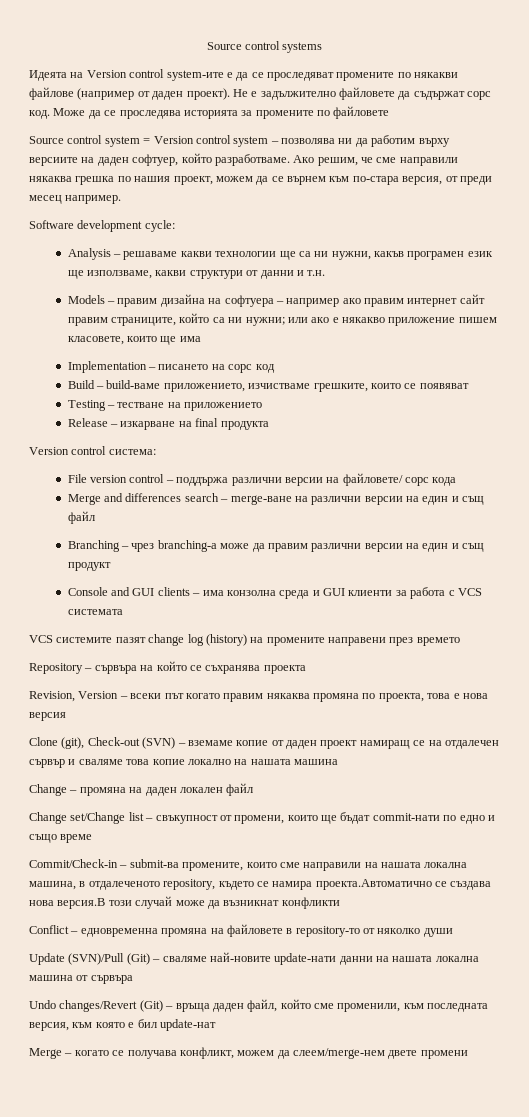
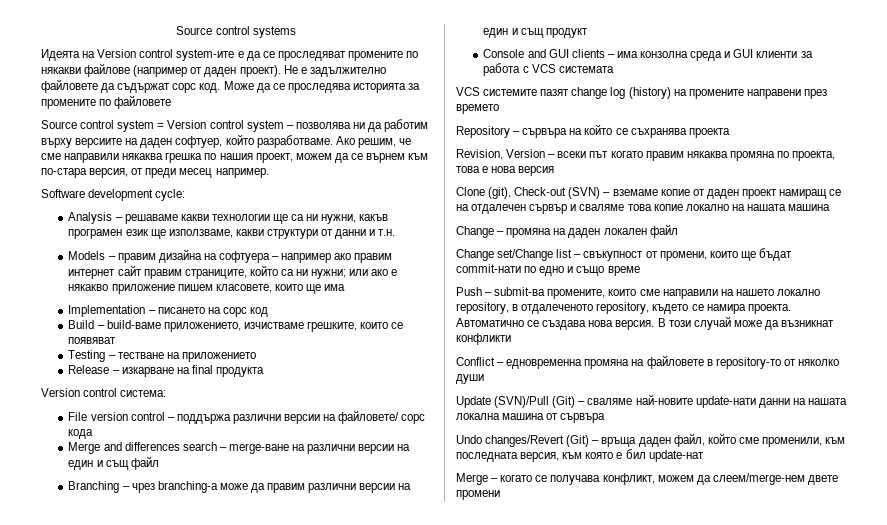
[29,859,118,868] Commit/Check-in -> [456,287,482,296] Push
[381,862,468,868] [29,881,76,890] нашата локална машина, -> [735,289,820,296] [456,302,509,314] нашето локално repository,
[315,879,432,890] проекта.Автоматично -> [747,304,791,314] [456,318,524,327] проекта. Автоматично
[57,898,106,909] версия.В -> [615,318,666,330] версия. В

